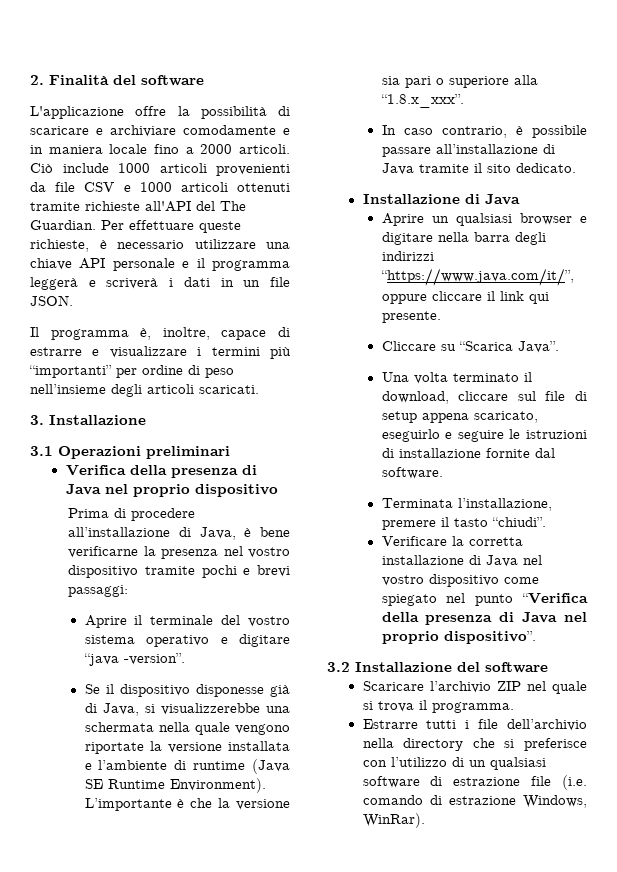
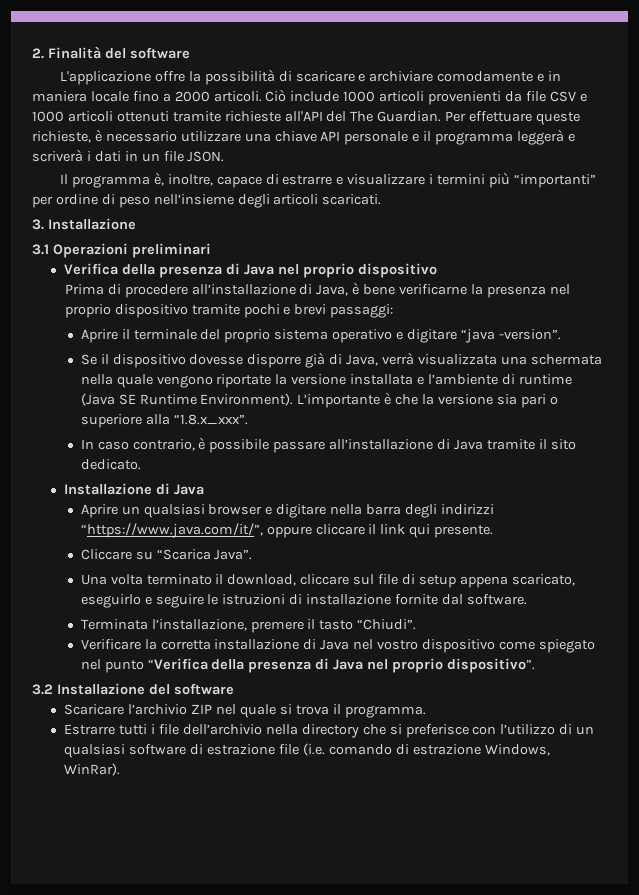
[248,547,290,558] vostro -> [64,304,111,318] proprio
[248,616,290,627] vostro -> [224,329,271,343] proprio
[195,684,264,697] disponesse -> [189,354,302,368] dovesse disporre
[144,703,260,715] si visualizzerebbe -> [382,352,497,365] verrà visualizzata
[491,517,546,527] “chiudi”. -> [357,619,417,630] “Chiudi”.

